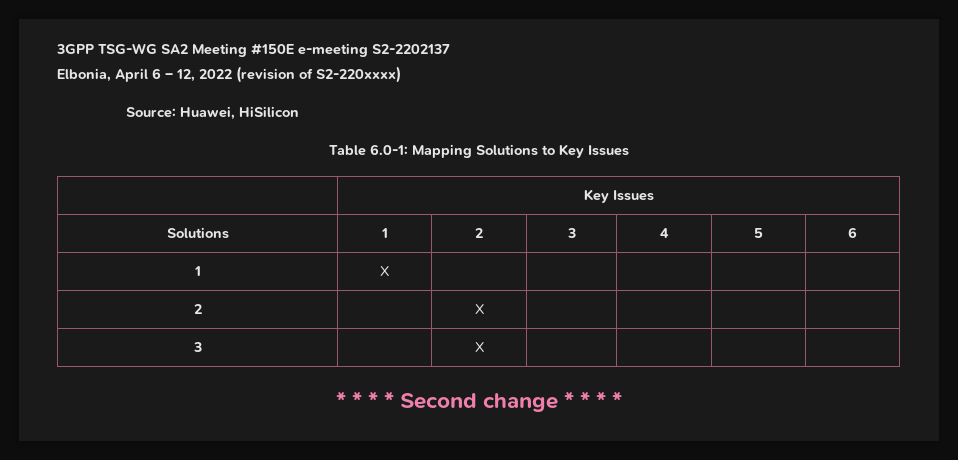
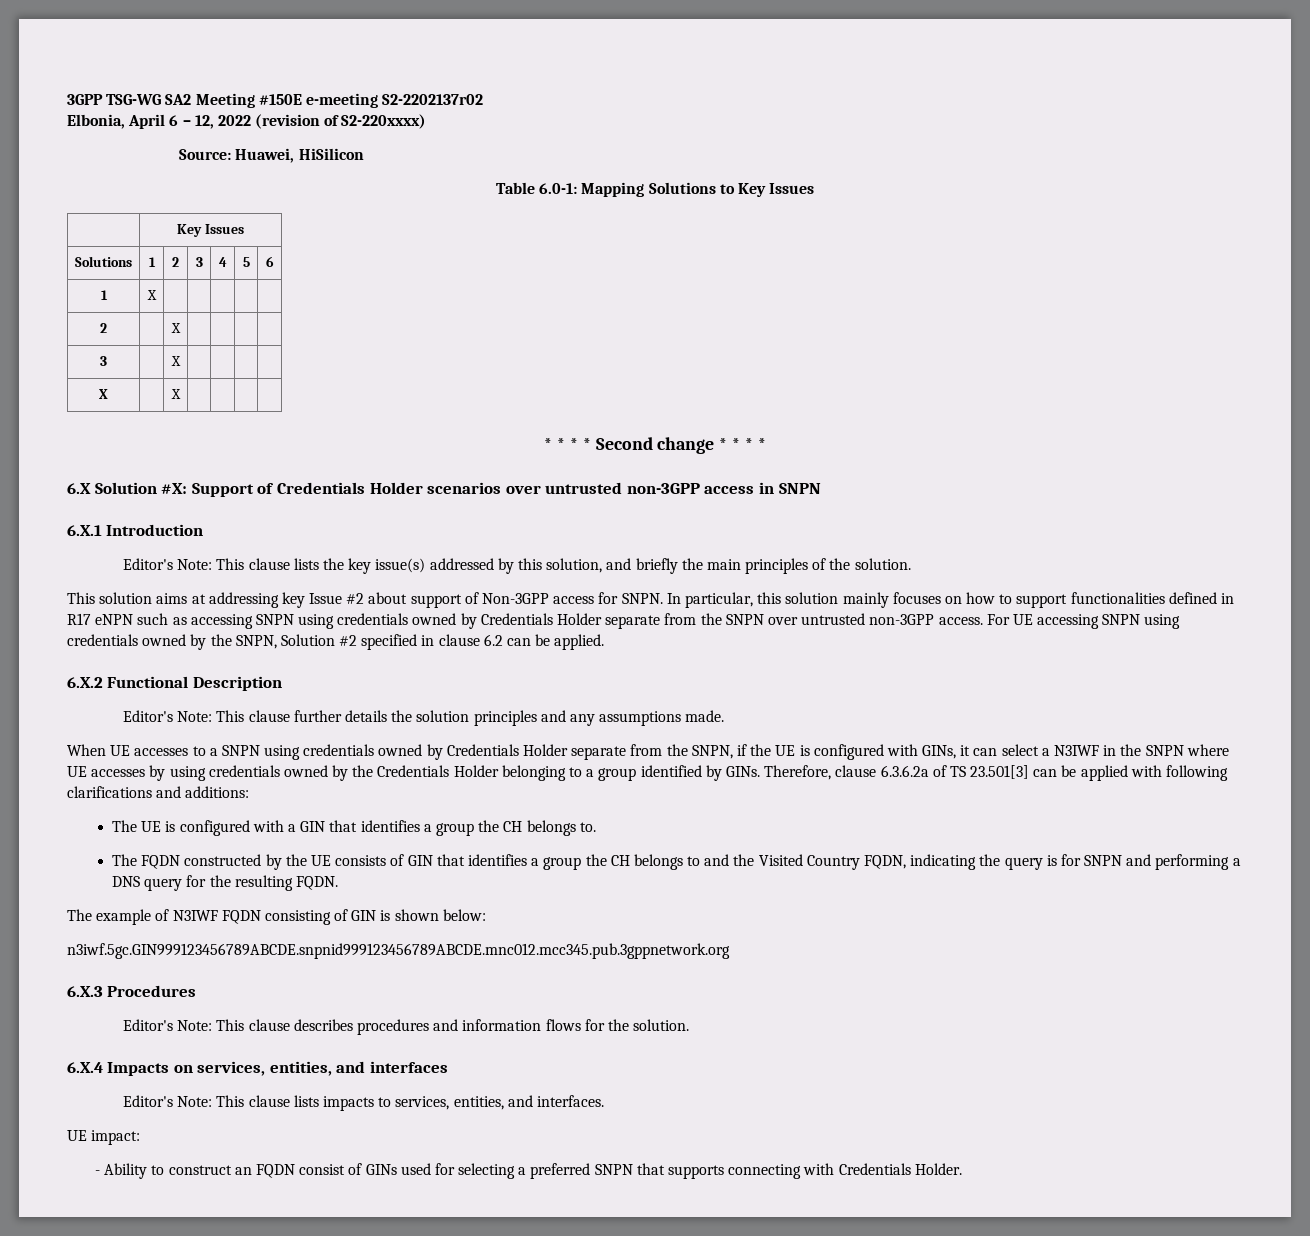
[372,44,450,54] S2-2202137 -> [382,94,484,105] S2-2202137r02
(485, 347) none -> [99,389,108,399] [170,389,181,399] // X | | X | | | |
(623, 399) none -> [67,482,821,497] [67,524,204,536] [123,558,911,574] [67,592,1234,608] [67,613,1181,629] [67,634,605,650] [67,676,282,691] [123,710,725,726] [67,744,1229,760] [67,765,1228,781] [67,786,250,798] [112,820,596,836] [112,854,1241,870] [112,875,339,891] [67,909,486,925] [67,943,730,959] [67,985,197,997] [123,1019,690,1035] [67,1061,448,1076] [123,1095,604,1111] [67,1130,141,1145] [95,1163,962,1179] // 6.X Solution #X: Support of Credentials Holder scenarios over untrusted non-3GPP access in SNPN // 6.X.1 Introduction // Editor's Note: This clause lists the key issue(s) addressed by this solution, and briefly the main principles of the solution. // This solution aims at addressing key Issue #2 about support of Non-3GPP access for SNPN. In particular, this solution mainly focuses on how to support functionalities defined in R17 eNPN such as accessing SNPN using credentials owned by Credentials Holder separate from the SNPN over untrusted non-3GPP access. For UE accessing SNPN using credentials owned by the SNPN, Solution #2 specified in clause 6.2 can be applied. // 6.X.2 Functional Description // Editor's Note: This clause further details the solution principles and any assumptions made. // When UE accesses to a SNPN using credentials owned by Credentials Holder separate from the SNPN, if the UE is configured with GINs, it can select a N3IWF in the SNPN where UE accesses by using credentials owned by the Credentials Holder belonging to a group identified by GINs. Therefore, clause 6.3.6.2a of TS 23.501[3] can be applied with following clarifications and additions: // The UE is configured with a GIN that identifies a group the CH belongs to. // The FQDN constructed by the UE consists of GIN that identifies a group the CH belongs to and the Visited Country FQDN, indicating the query is for SNPN and performing a DNS query for the resulting FQDN. // The example of N3IWF FQDN consisting of GIN is shown below: // n3iwf.5gc.GIN999123456789ABCDE.snpnid999123456789ABCDE.mnc012.mcc345.pub.3gppnetwork.org // 6.X.3 Procedures // Editor's Note: This clause describes procedures and information flows for the solution. // 6.X.4 Impacts on services, entities, and interfaces // Editor's Note: This clause lists impacts to services, entities, and interfaces. // UE impact: // - Ability to construct an FQDN consist of GINs used for selecting a preferred SNPN that supports connecting with Credentials Holder.

